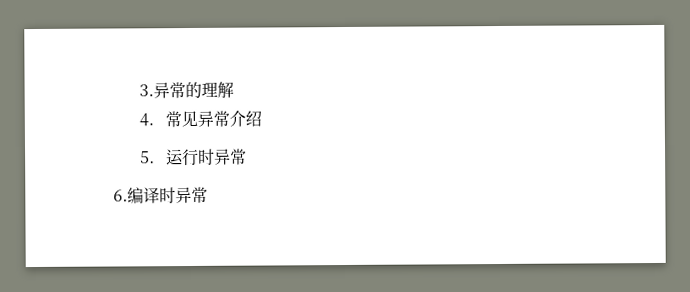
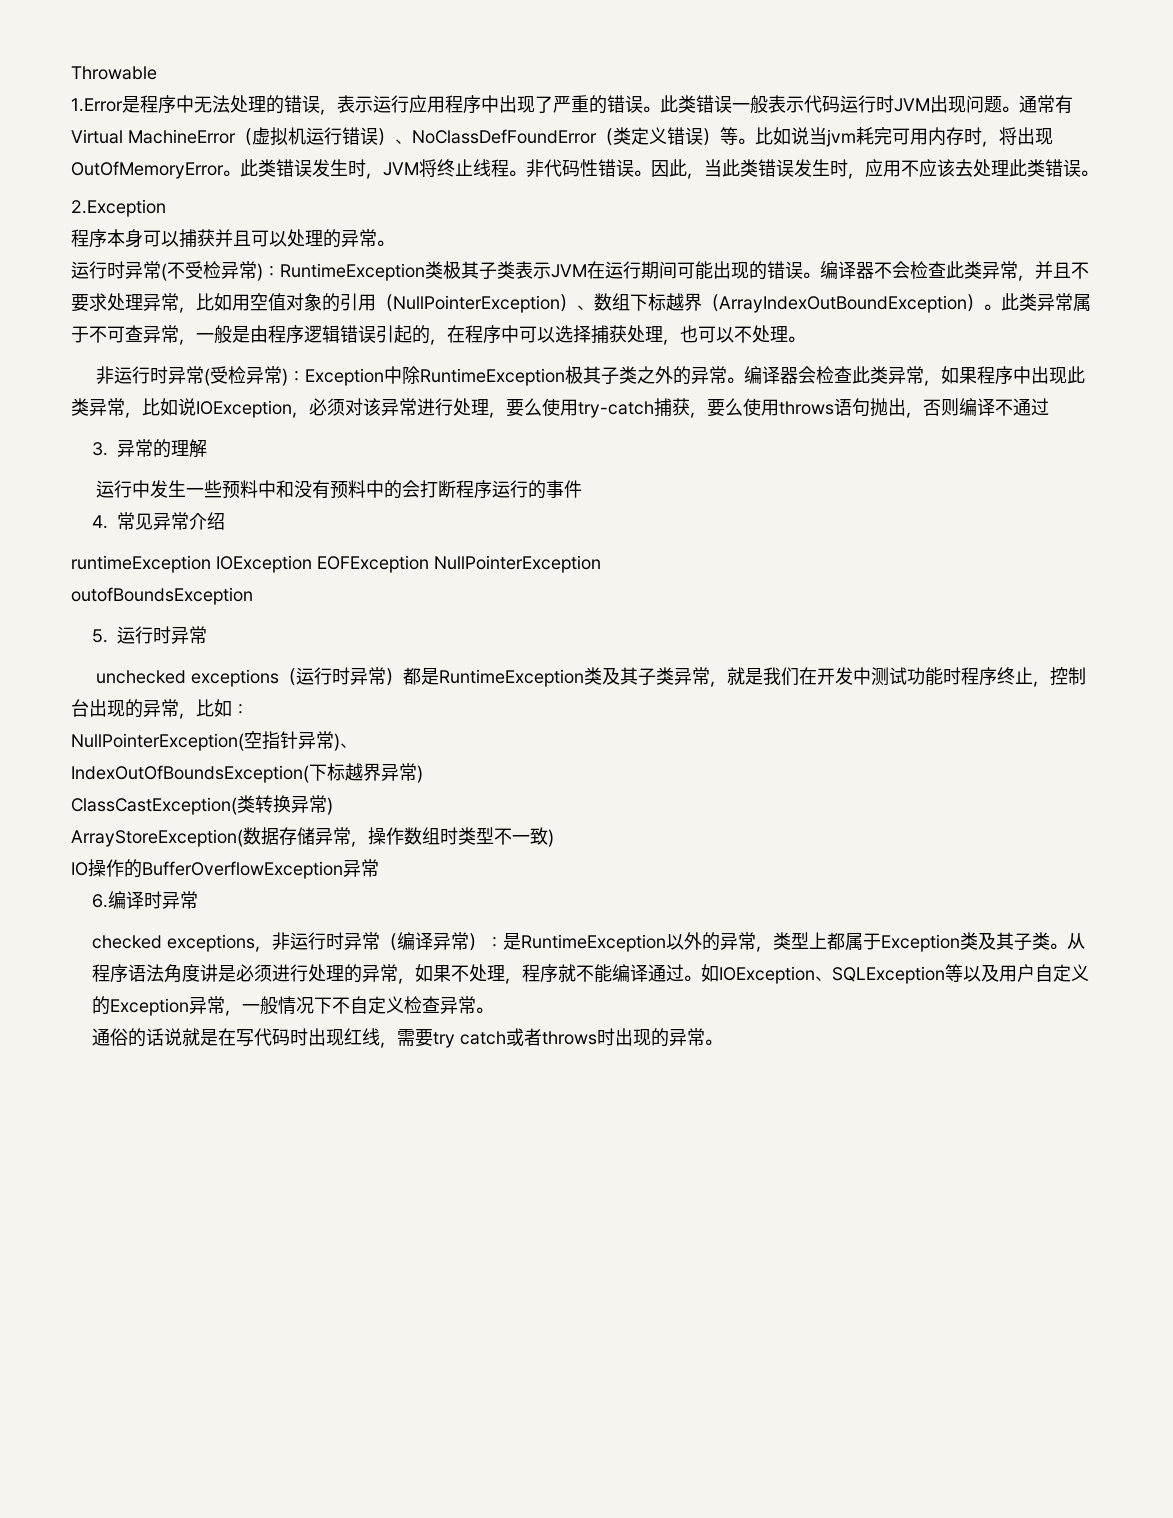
[138,81,234,99] 3.异常的理解 -> [71,66,157,80] [71,95,1073,115] [71,127,1053,147] [71,159,1098,179] [71,199,166,217] [71,229,394,248] [71,261,1089,281] [71,293,1091,313] [71,325,805,345] [95,366,1085,386] [71,398,1049,418] [91,439,207,458] [95,480,582,499] Throwable // 1.Error是程序中无法处理的错误，表示运行应用程序中出现了严重的错误。此类错误一般表示代码运行时JVM出现问题。通常有Virtual MachineError（虚拟机运行错误）、NoClassDefFoundError（类定义错误）等。比如说当jvm耗完可用内存时，将出现OutOfMemoryError。此类错误发生时，JVM将终止线程。非代码性错误。因此，当此类错误发生时，应用不应该去处理此类错误。 // 2.Exception // 程序本身可以捕获并且可以处理的异常。 // 运行时异常(不受检异常)：RuntimeException类极其子类表示JVM在运行期间可能出现的错误。编译器不会检查此类异常，并且不要求处理异常，比如用空值对象的引用（NullPointerException）、数组下标越界（ArrayIndexOutBoundException）。此类异常属于不可查异常，一般是由程序逻辑错误引起的，在程序中可以选择捕获处理，也可以不处理。 // 非运行时异常(受检异常)：Exception中除RuntimeException极其子类之外的异常。编译器会检查此类异常，如果程序中出现此类异常，比如说IOException，必须对该异常进行处理，要么使用try-catch捕获，要么使用throws语句抛出，否则编译不通过 // 3.异常的理解 // 运行中发生一些预料中和没有预料中的会打断程序运行的事件
(263, 118) none -> [71,555,601,573] [71,587,253,605] // runtimeException IOException EOFException NullPointerException // outofBoundsException
[113,186,208,204] 6.编译时异常 -> [95,667,1086,687] [71,699,249,719] [71,731,357,751] [71,763,423,783] [71,795,333,815] [71,827,554,847] [71,859,379,879] [91,891,198,909] [91,932,1085,952] [91,964,1089,984] [91,996,493,1016] [91,1028,722,1048] unchecked exceptions（运行时异常）都是RuntimeException类及其子类异常，就是我们在开发中测试功能时程序终止，控制台出现的异常，比如： // NullPointerException(空指针异常)、 // IndexOutOfBoundsException(下标越界异常) // ClassCastException(类转换异常) // ArrayStoreException(数据存储异常，操作数组时类型不一致) // IO操作的BufferOverflowException异常 // 6.编译时异常 // checked exceptions，非运行时异常（编译异常）：是RuntimeException以外的异常，类型上都属于Exception类及其子类。从程序语法角度讲是必须进行处理的异常，如果不处理，程序就不能编译通过。如IOException、SQLException等以及用户自定义的Exception异常，一般情况下不自定义检查异常。 // 通俗的话说就是在写代码时出现红线，需要try catch或者throws时出现的异常。

